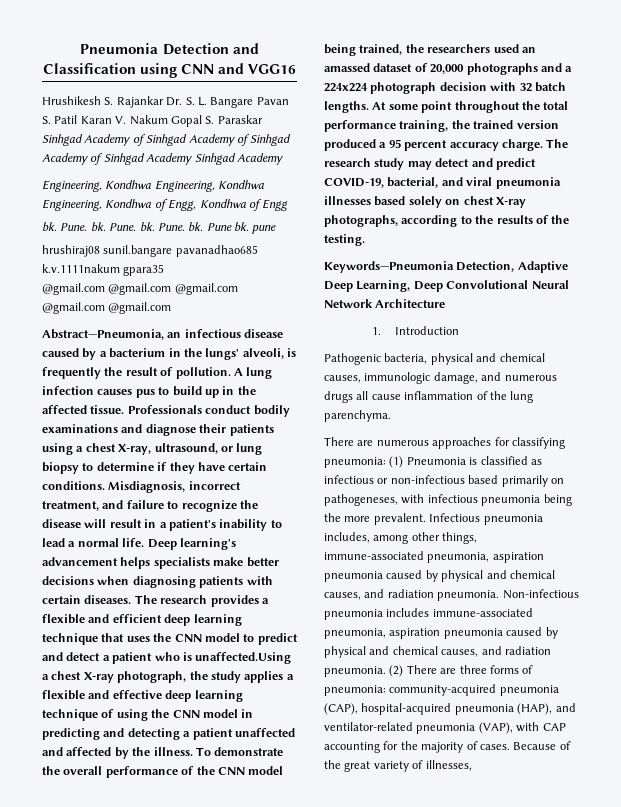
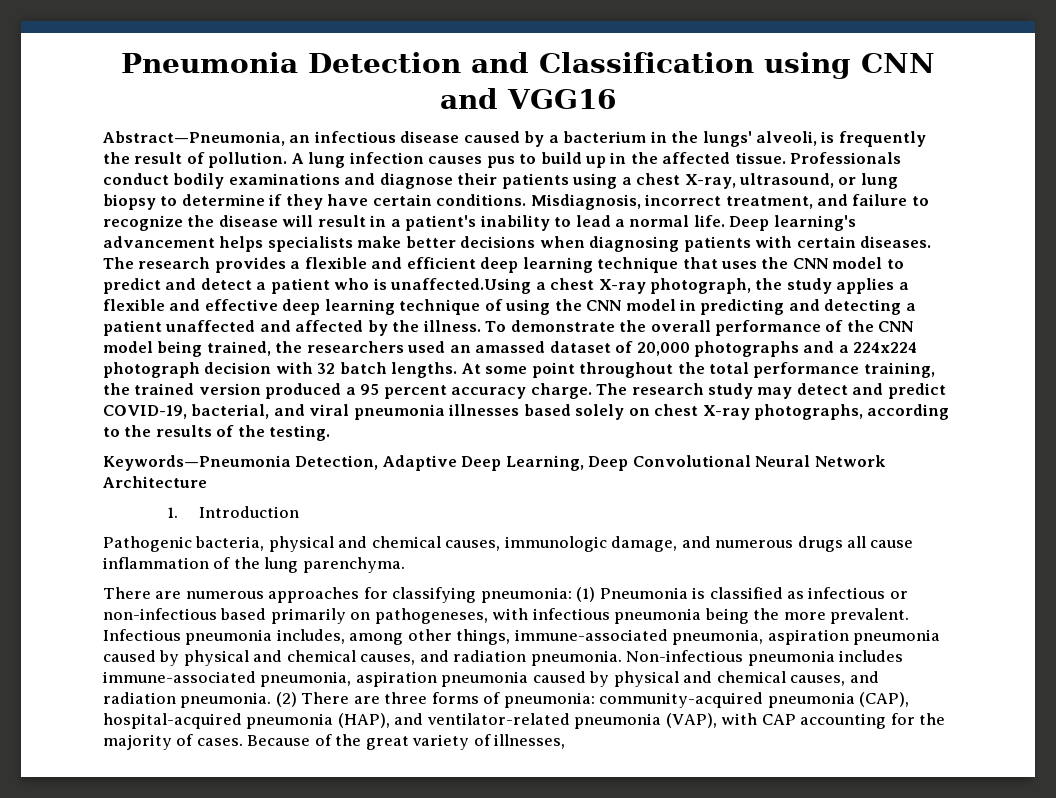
[42,96,289,108] [42,115,263,127] [42,134,292,146] [42,153,283,165] [42,180,265,192] [42,199,289,211] [42,222,277,234] [42,245,258,257] [42,264,165,276] [42,283,238,295] [42,302,172,314] // Hrushikesh S. Rajankar Dr. S. L. Bangare Pavan S. Patil Karan V. Nakum Gopal S. Paraskar Sinhgad Academy of Sinhgad Academy of Sinhgad Academy of Sinhgad Academy Sinhgad Academy // Engineering, Kondhwa Engineering, Kondhwa Engineering, Kondhwa of Engg, Kondhwa of Engg // bk. Pune. bk. Pune. bk. Pune. bk. Pune bk. pune // hrushiraj08 sunil.bangare pavanadhao685 k.v.1111nakum gpara35 // @gmail.com @gmail.com @gmail.com @gmail.com @gmail.com -> (616, 99) none

